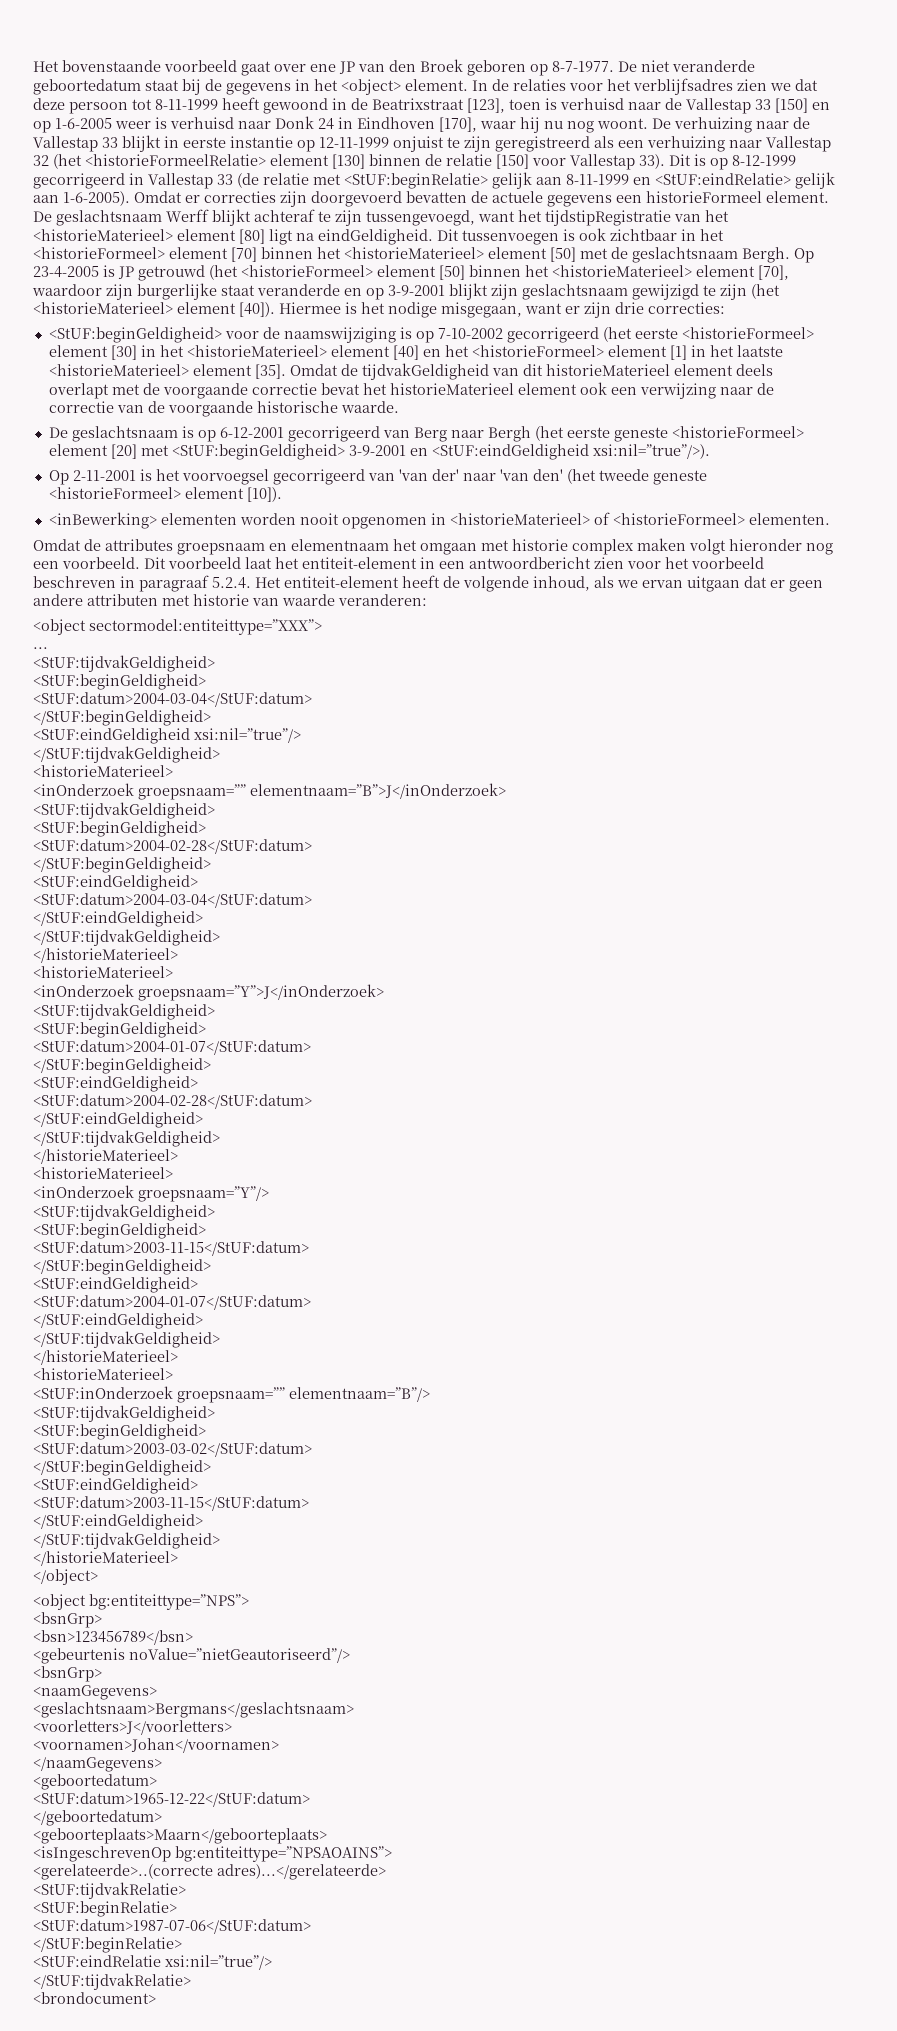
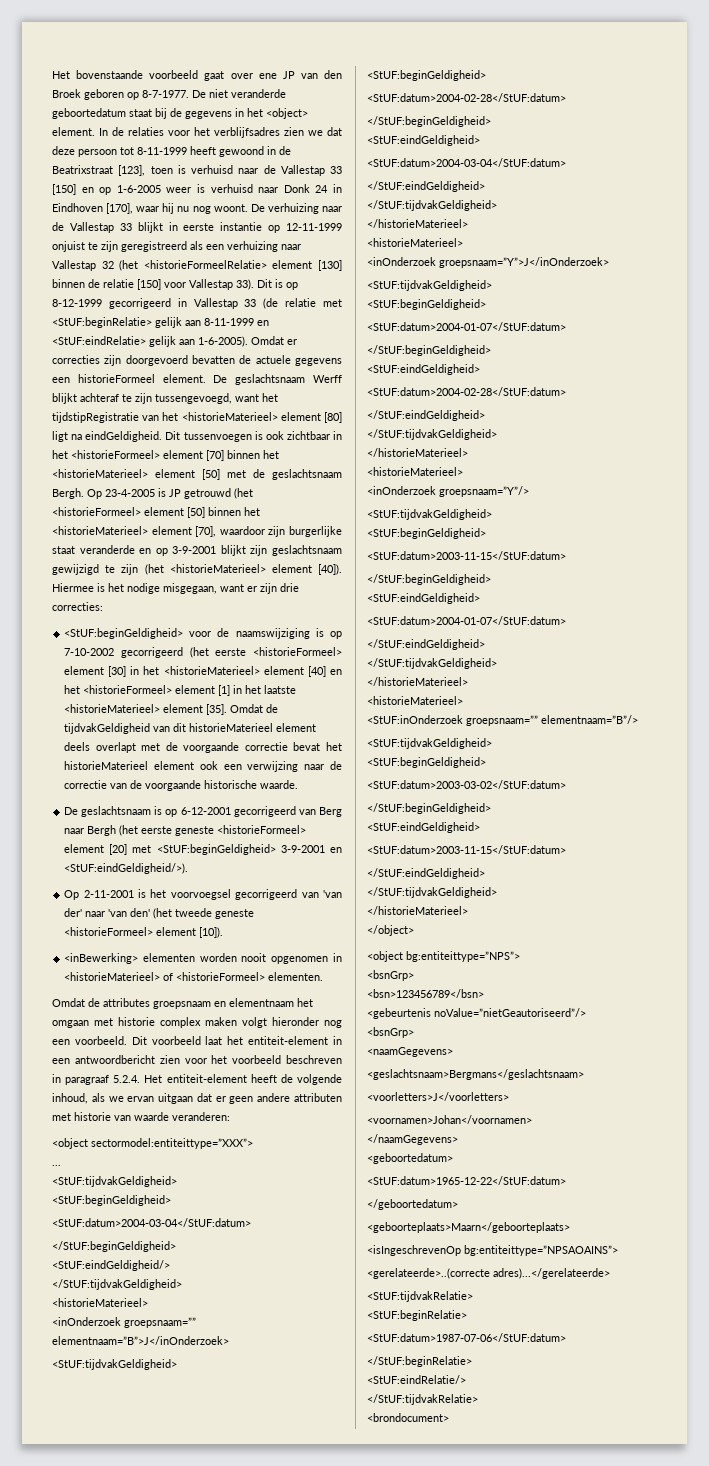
[431,444,710,460] <StUF:eindGeldigheid xsi:nil=”true”/>). -> [64,863,189,874] <StUF:eindGeldigheid/>).
[33,728,301,744] <StUF:eindGeldigheid xsi:nil=”true”/> -> [52,1260,170,1271] <StUF:eindGeldigheid/>
[33,1955,272,1970] <StUF:eindRelatie xsi:nil=”true”/> -> [367,1375,466,1384] <StUF:eindRelatie/>

